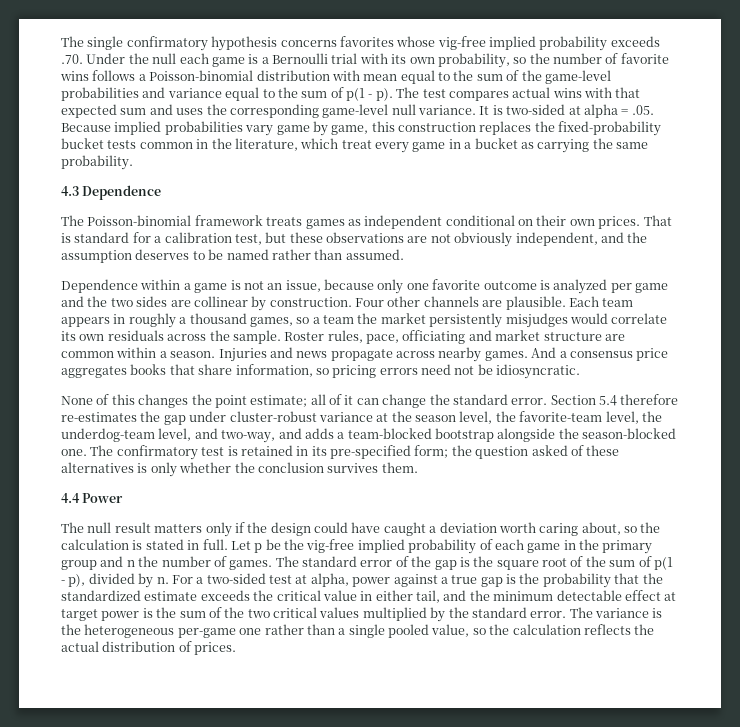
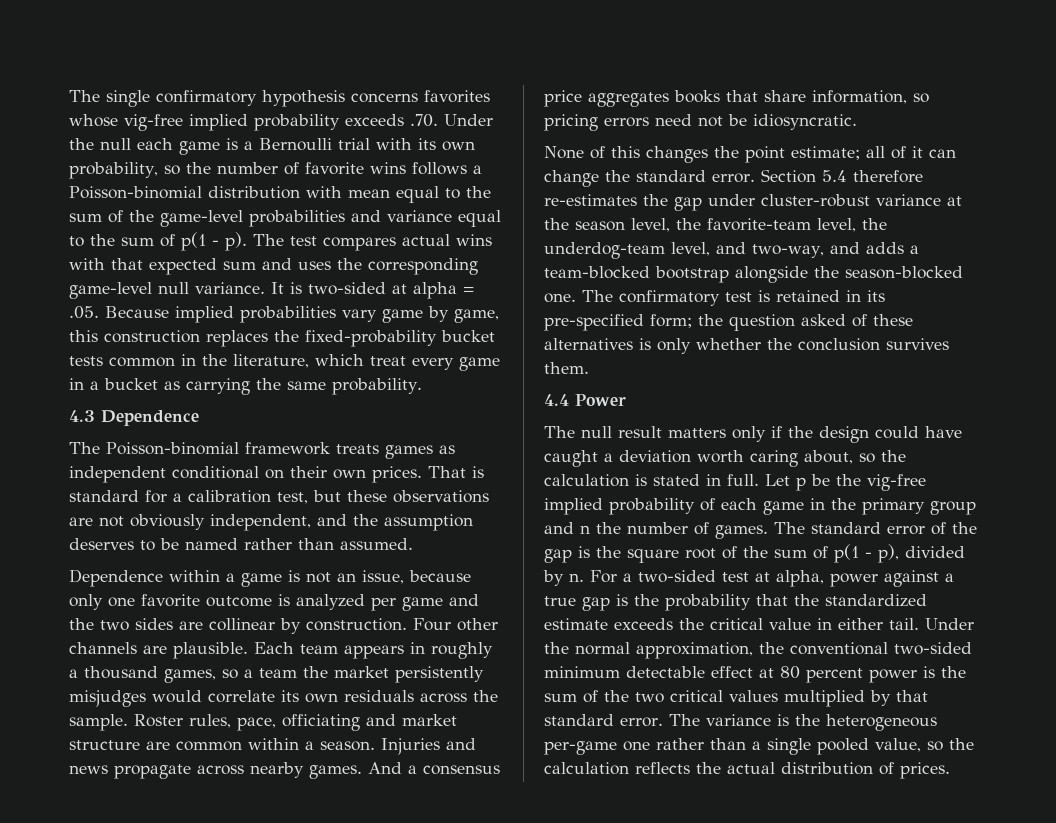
[416,590,490,603] tail, and the -> [889,618,974,630] [544,642,972,659] tail. Under the normal approximation, the conventional two-sided
[61,609,98,621] target -> [780,666,863,683] 80 percent
[448,607,469,618] the -> [896,690,928,702] that

